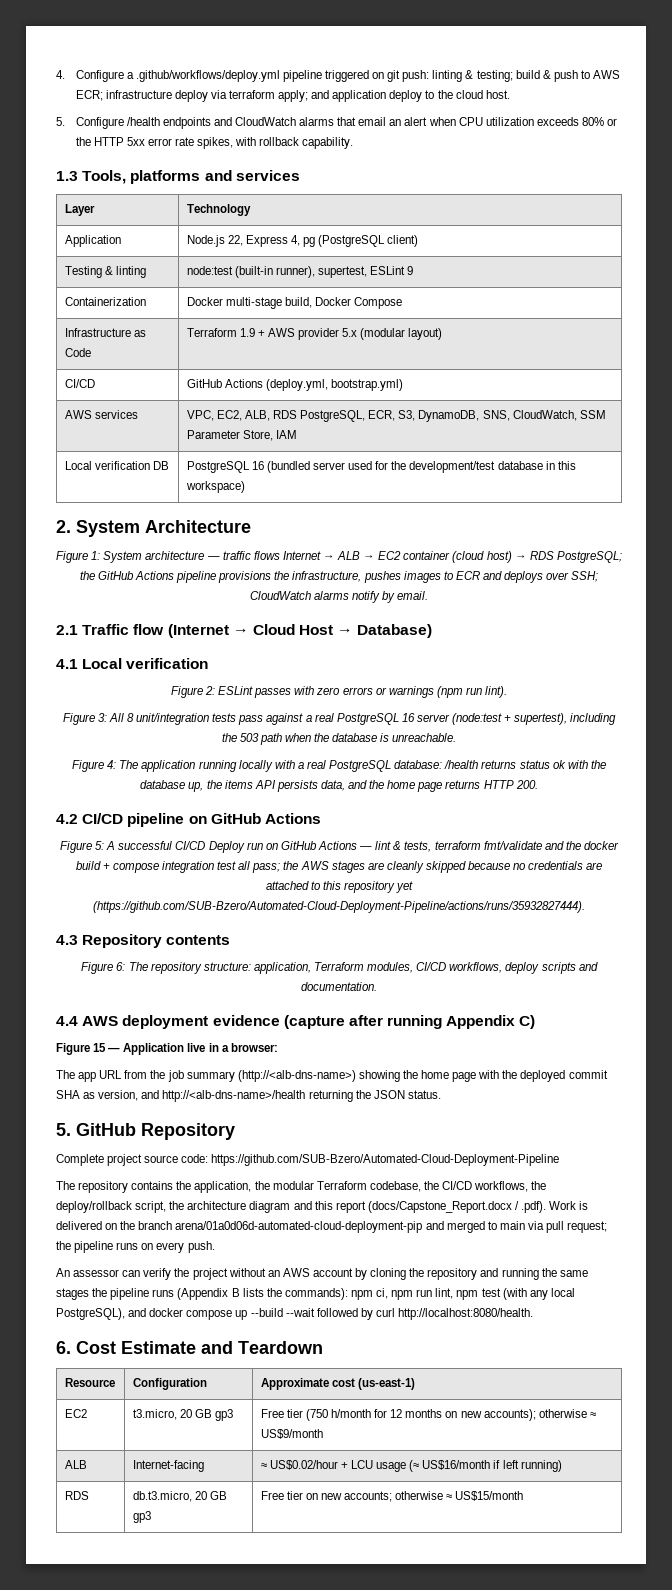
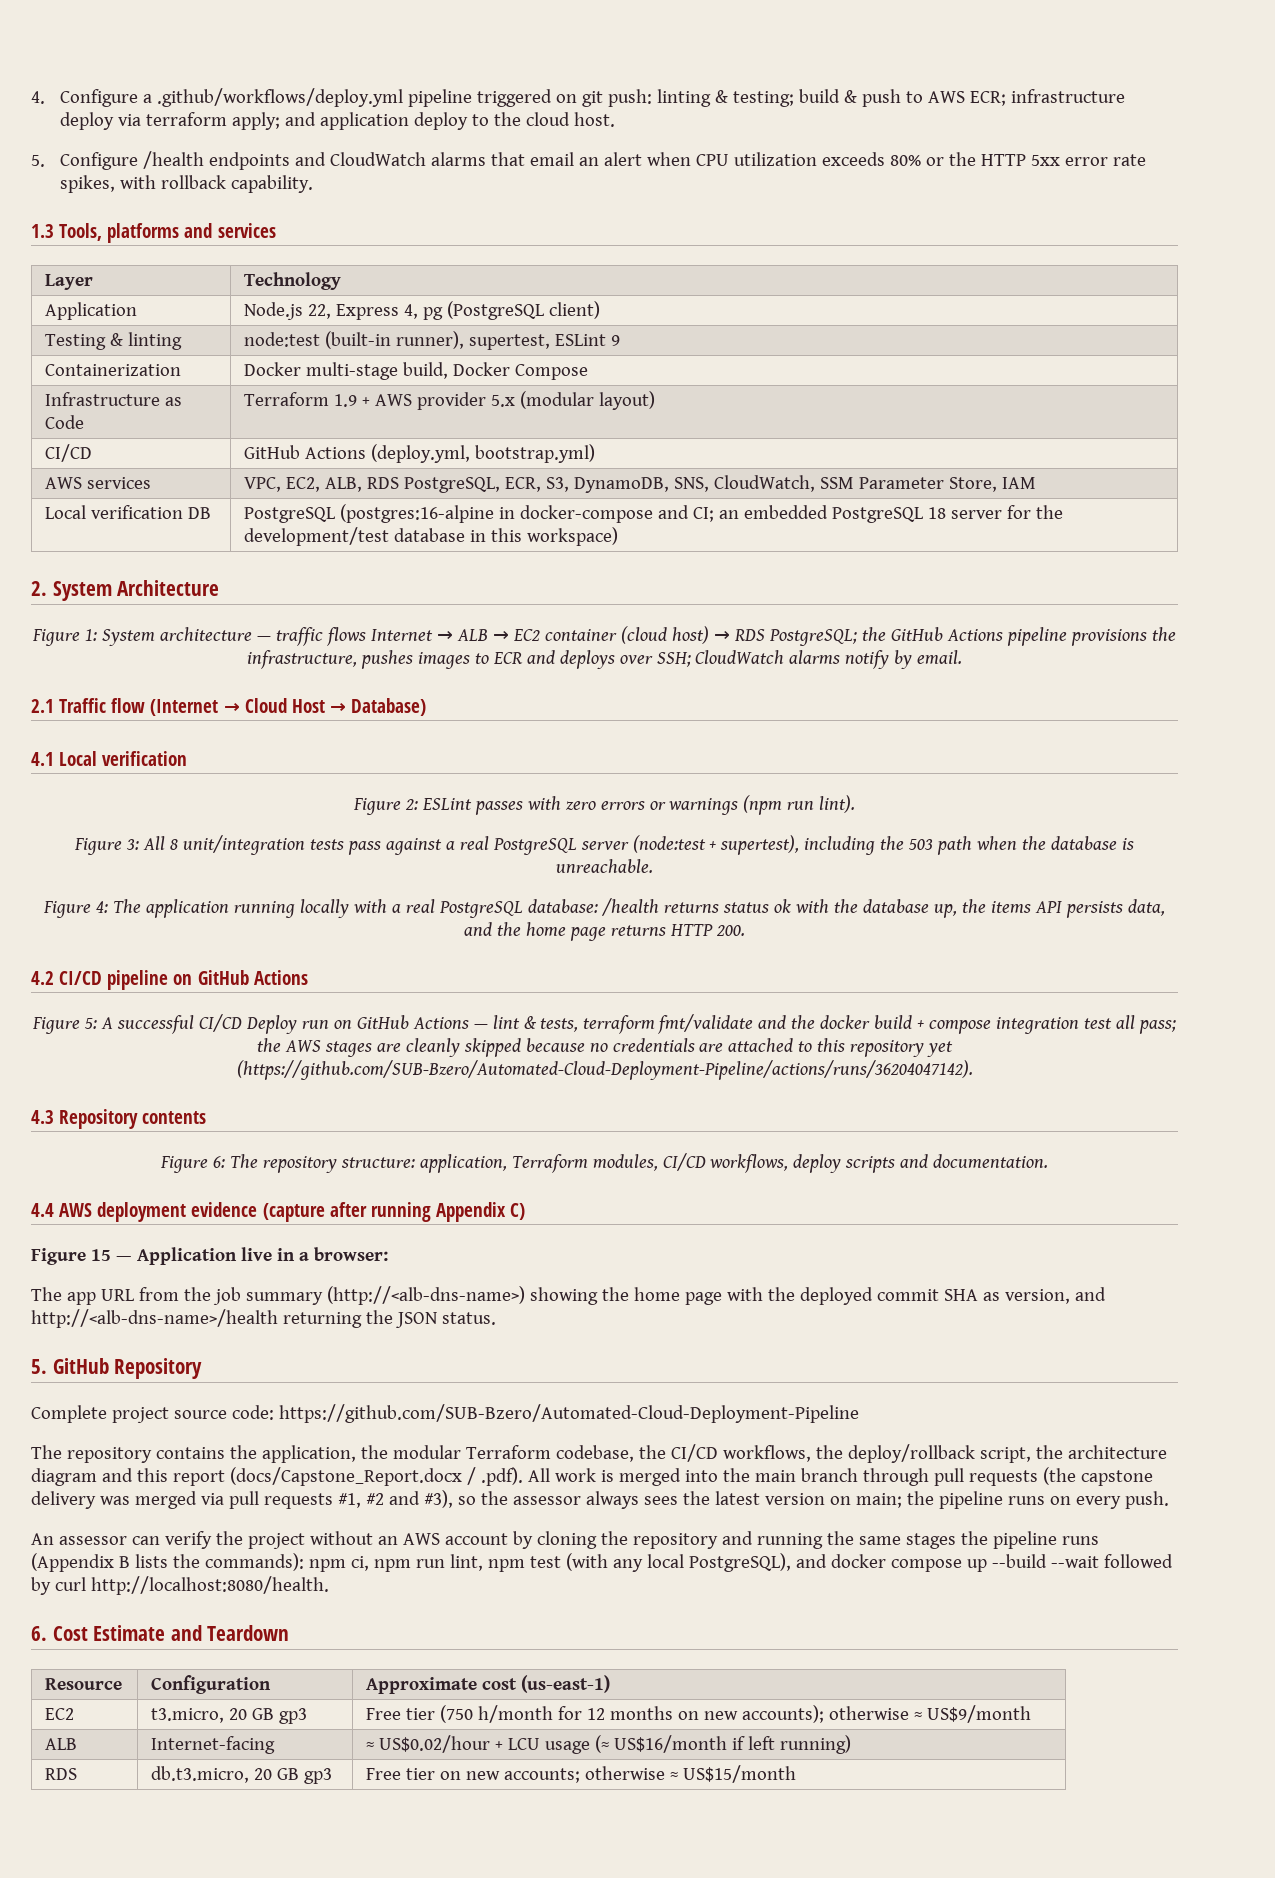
[251,461,373,473] 16 (bundled server used -> [340,504,1003,523] (postgres:16-alpine in docker-compose and CI; an embedded PostgreSQL 18 server
[401,713,415,722] 16 -> (577, 846) none
[93,901,585,913] (https://github.com/SUB-Bzero/Automated-Cloud-Deployment-Pipeline/actions/runs/35932827444). -> [236,1060,973,1080] (https://github.com/SUB-Bzero/Automated-Cloud-Deployment-Pipeline/actions/runs/36204047142).
[549,1201,589,1210] [56,1221,608,1233] Work is delivered on the branch arena/01a0d06d-automated-cloud-deployment-pip and merged to main via pull request; -> [527,1467,1153,1486] [31,1490,902,1509] All work is merged into the main branch through pull requests (the capstone delivery was merged via pull requests #1, #2 and #3), so the assessor always sees the latest version on main;

